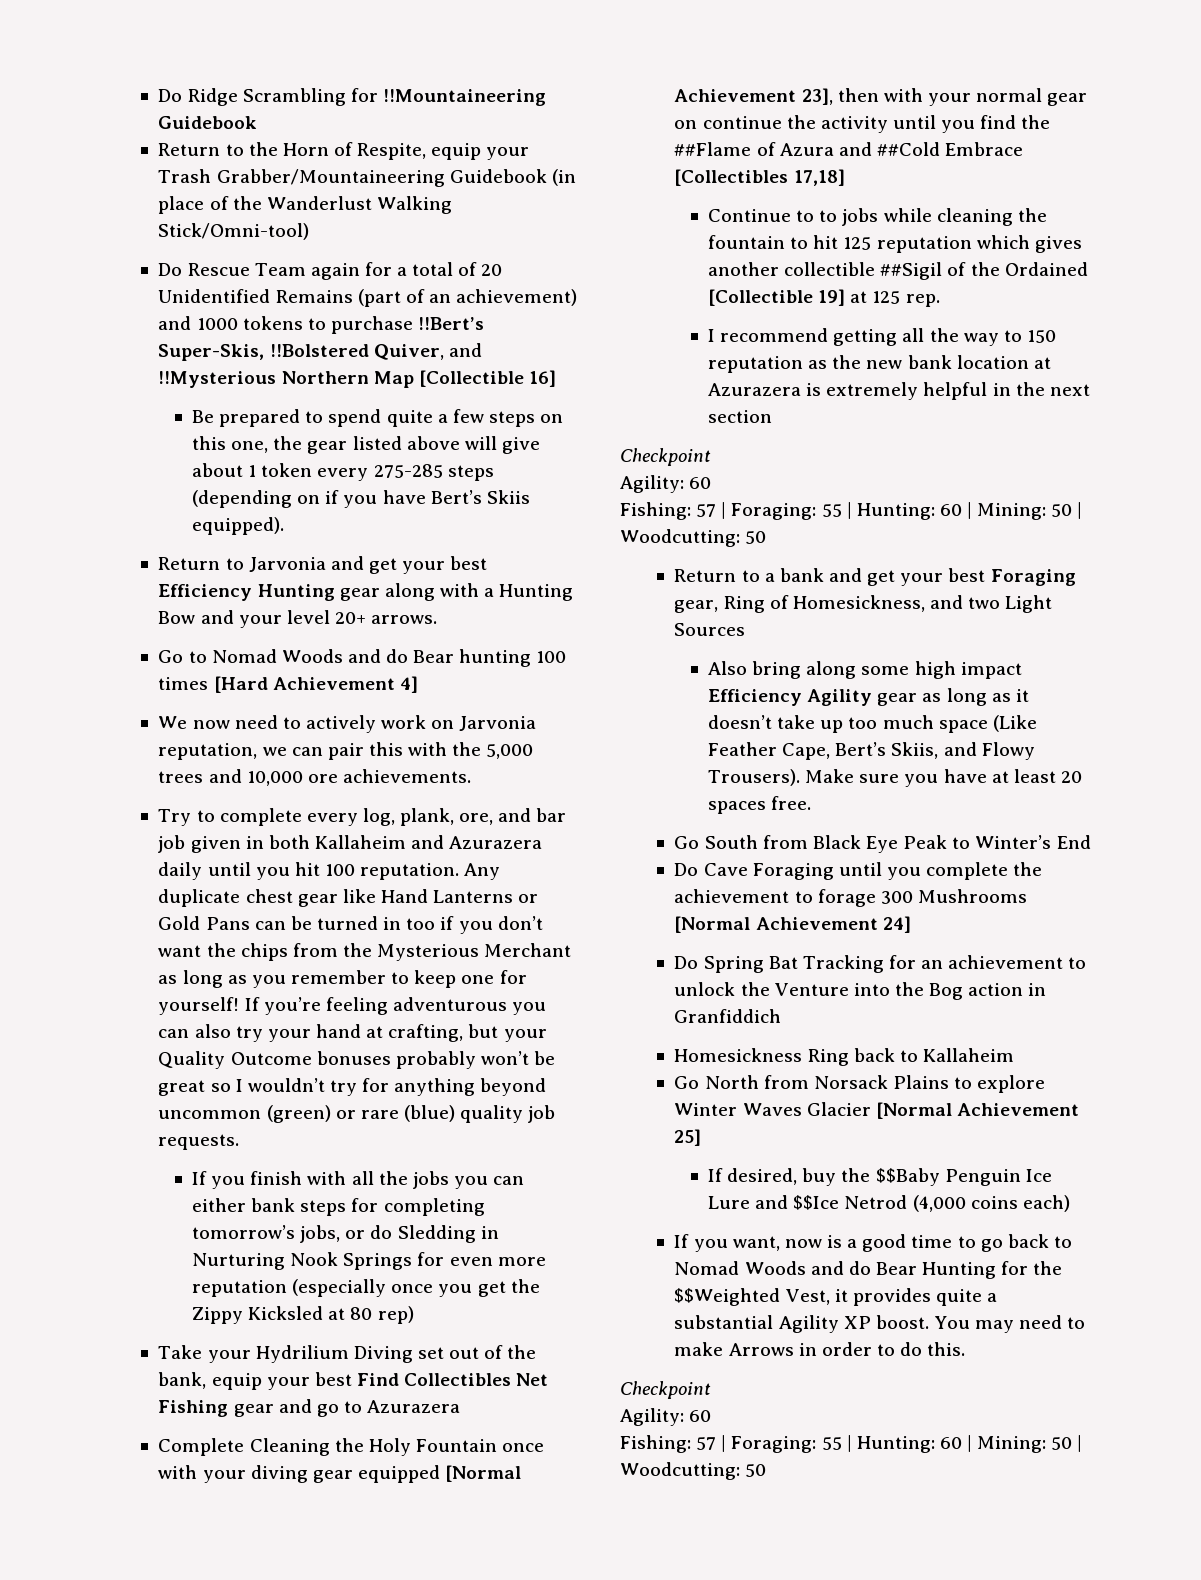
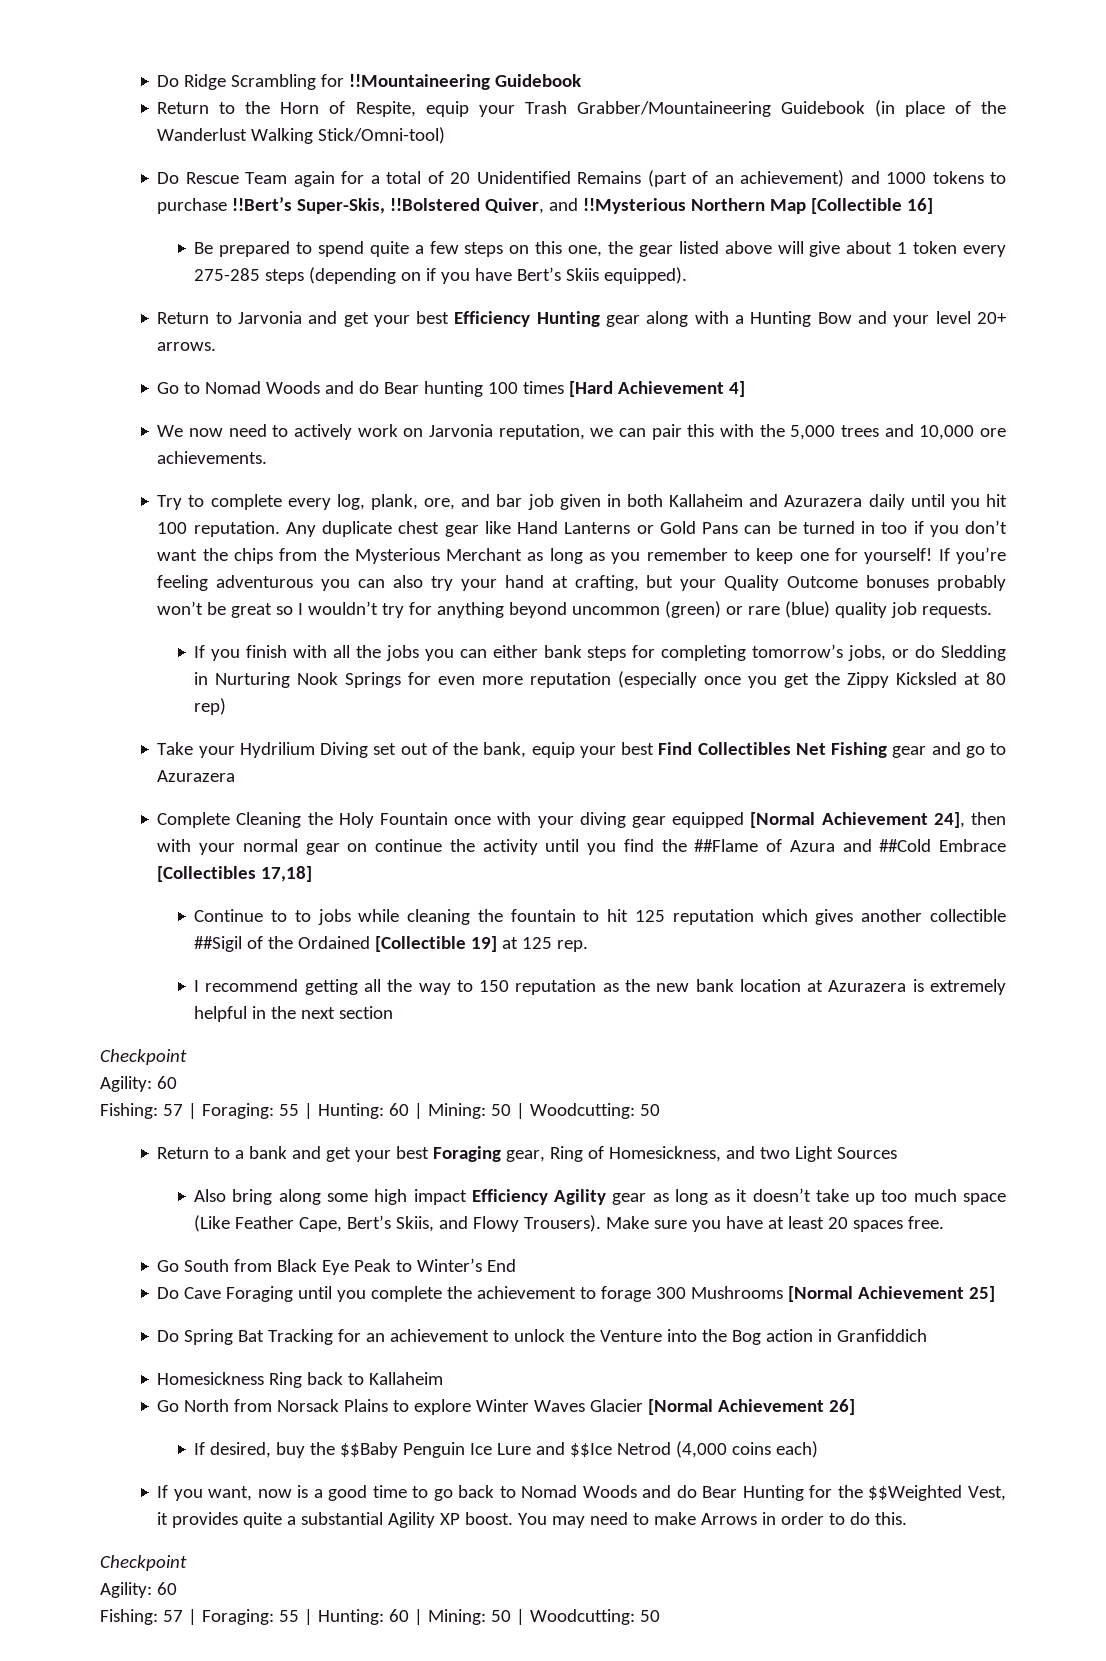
[801,88,833,105] 23], -> [933,812,965,828] 24],
[882,916,911,933] 24] -> [969,1286,996,1302] 25]
[674,1129,702,1146] 25] -> [829,1399,856,1415] 26]

